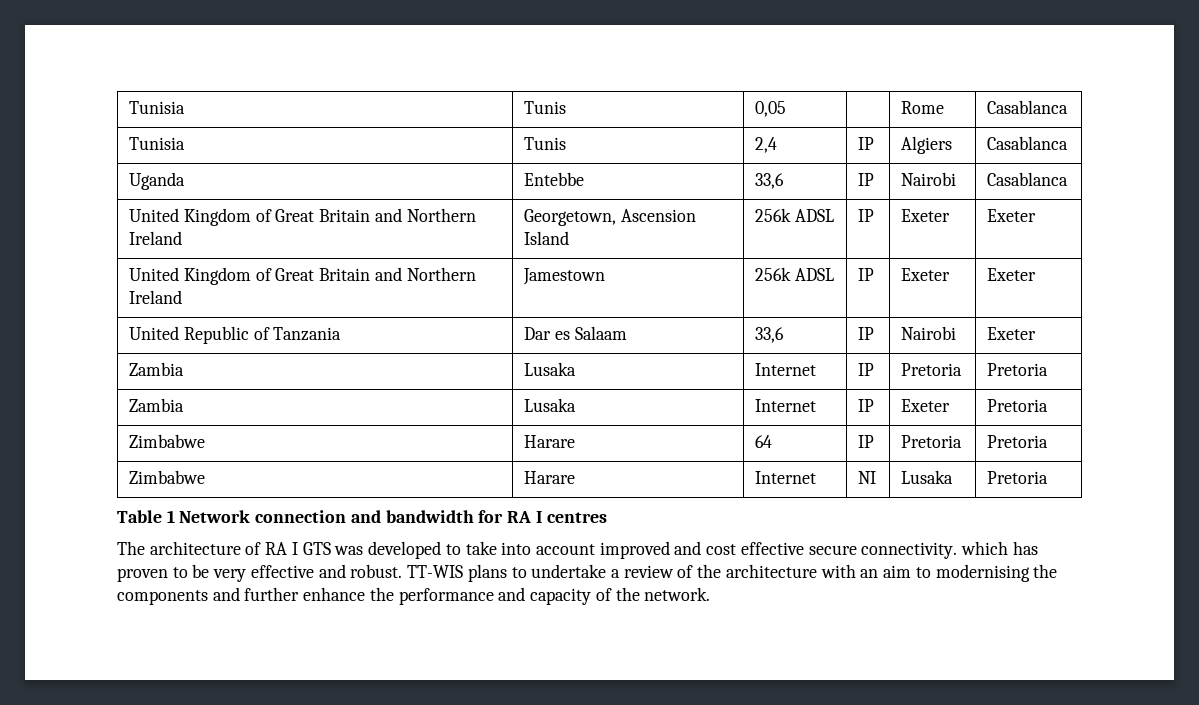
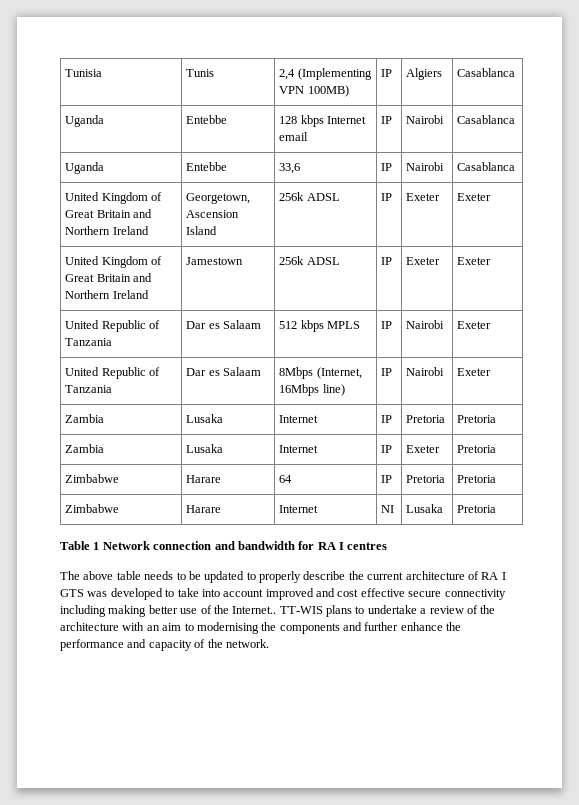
[129,101,186,114] [524,101,567,114] [755,101,787,117] [901,101,945,114] [987,100,1069,114] [129,137,186,150] [524,137,567,150] [755,137,778,153] [858,137,875,150] [901,136,953,154] Tunisia | Tunis | 0,05 | | Rome | Casablanca // Tunisia | Tunis | 2,4 | IP | Algiers -> [65,69,103,77] [186,69,215,77] [279,68,372,80] [279,85,349,97] [381,69,393,77] [406,68,443,80] [457,68,516,77] [65,115,105,127] [186,115,228,124] [279,115,367,127] [279,132,309,141] [381,116,393,124] [406,115,445,124] Tunisia | Tunis | 2,4 (Implementing VPN 100MB) | IP | Algiers | Casablanca // Uganda | Entebbe | 128 kbps Internet email | IP | Nairobi
[755,327,785,343] 33,6 -> [279,320,361,332] [381,321,393,329] [406,320,445,329] [457,321,492,329] [65,367,161,379] [65,385,113,393] [186,367,262,376] [279,367,362,379] [279,384,345,396] 512 kbps MPLS | IP | Nairobi | Exeter // United Republic of Tanzania | Dar es Salaam | 8Mbps (Internet, 16Mbps line)
(145, 548) none -> [83,571,404,583] above table needs to be updated to properly describe the current
[861,541,1038,559] [117,564,403,582] connectivity. which has proven to be very effective and robust. -> [444,589,506,600] [60,605,277,617] connectivity including making better use of the Internet..

